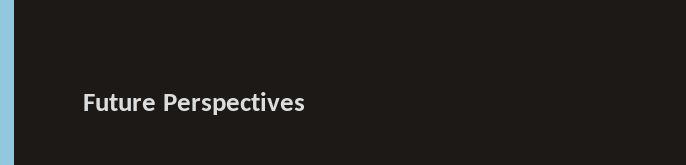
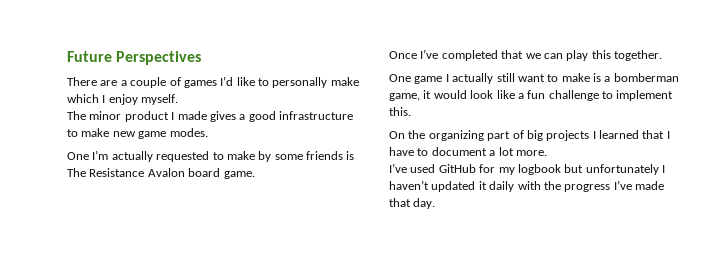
(306, 103) none -> [67,76,359,88] [67,94,179,105] [67,111,353,122] [67,128,208,139] [67,150,355,162] [67,168,255,179] [389,49,662,61] [389,73,679,84] [389,90,674,101] [389,107,411,116] [389,130,670,141] [389,147,547,156] [389,163,665,175] [389,180,664,192] [389,198,436,209] // There are a couple of games I’d like to personally make which I enjoy myself. // The minor product I made gives a good infrastructure to make new game modes. // One I’m actually requested to make by some friends is The Resistance Avalon board game. // Once I’ve completed that we can play this together. // One game I actually still want to make is a bomberman game, it would look like a fun challenge to implement this. // On the organizing part of big projects I learned that I have to document a lot more. // I’ve used GitHub for my logbook but unfortunately I haven’t updated it daily with the progress I’ve made that day.

